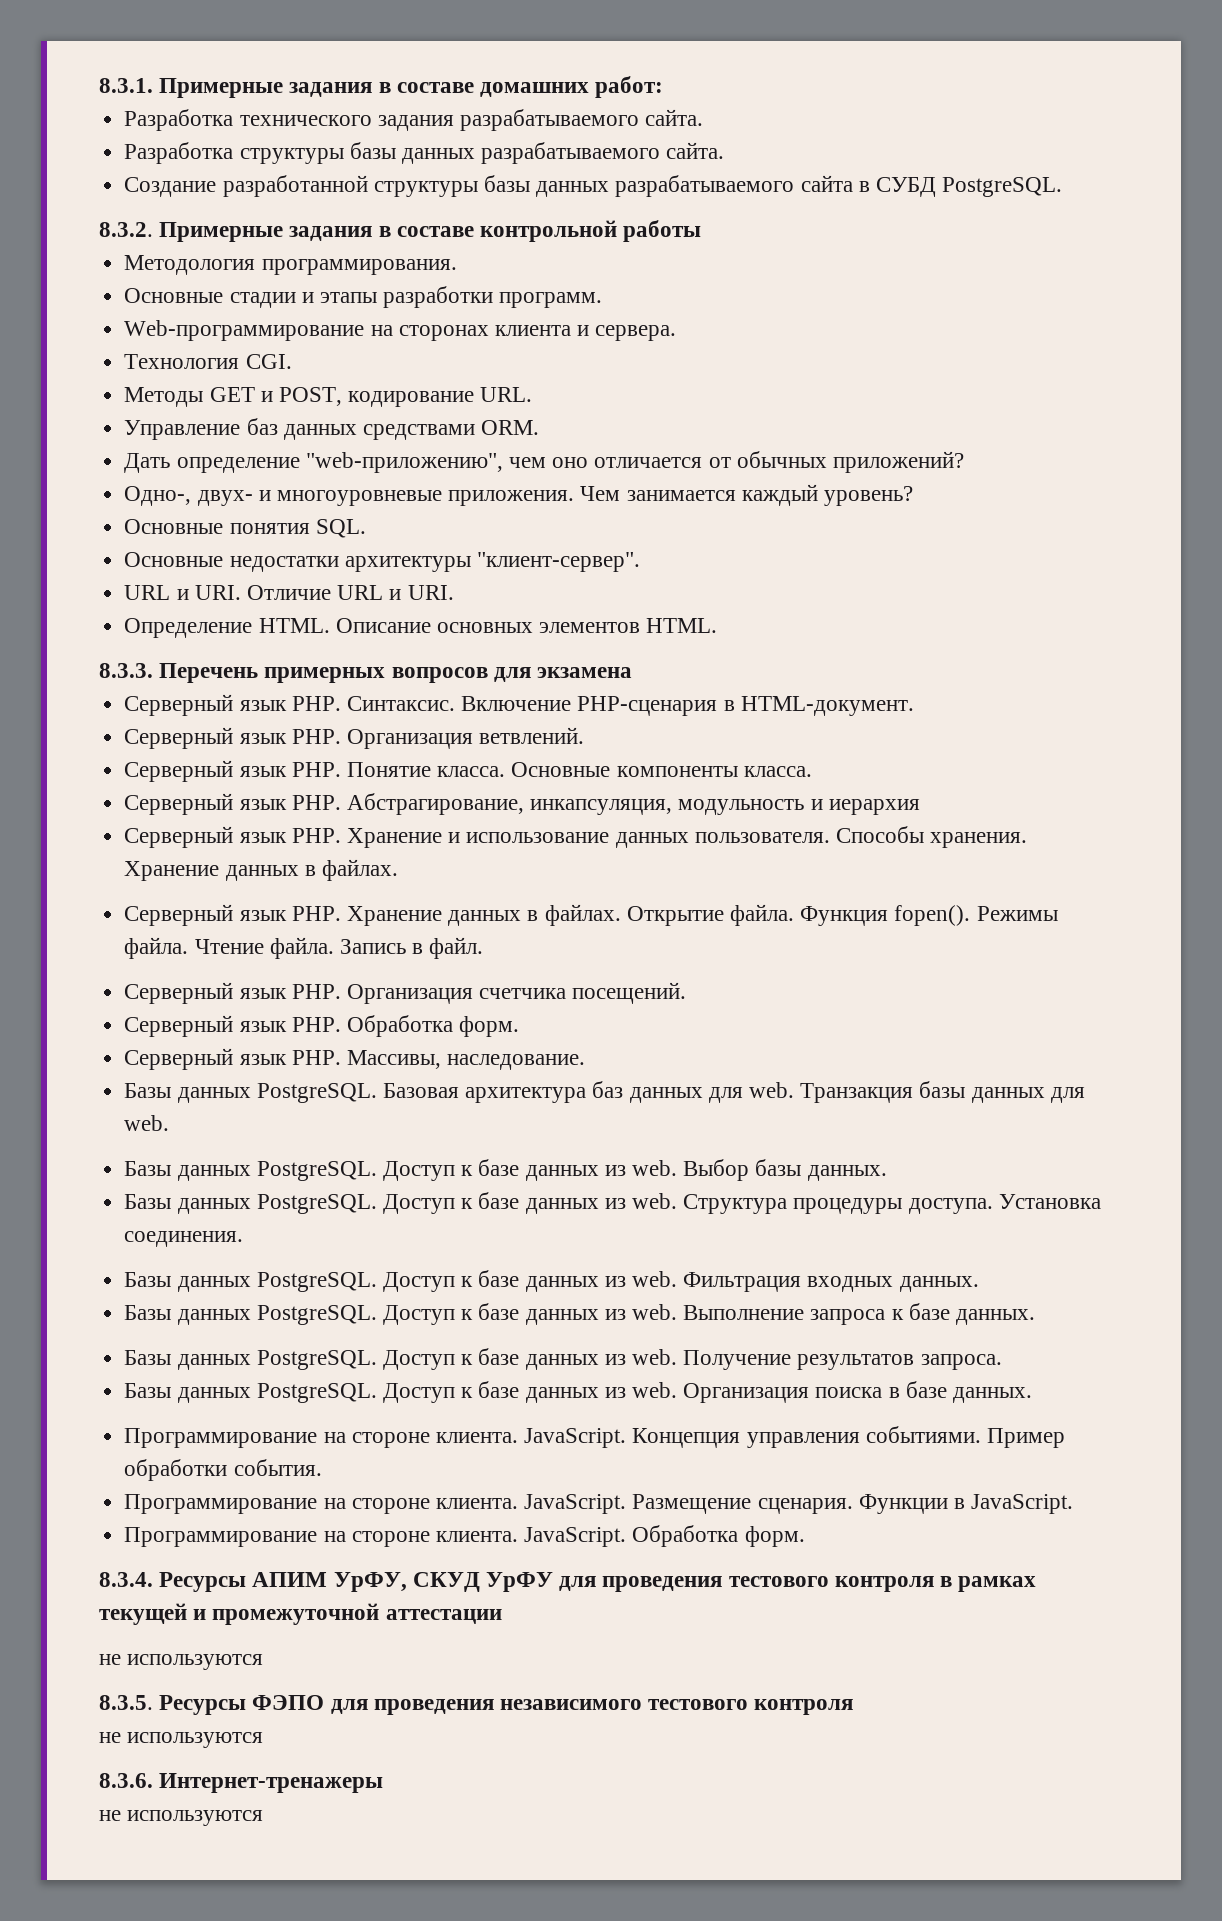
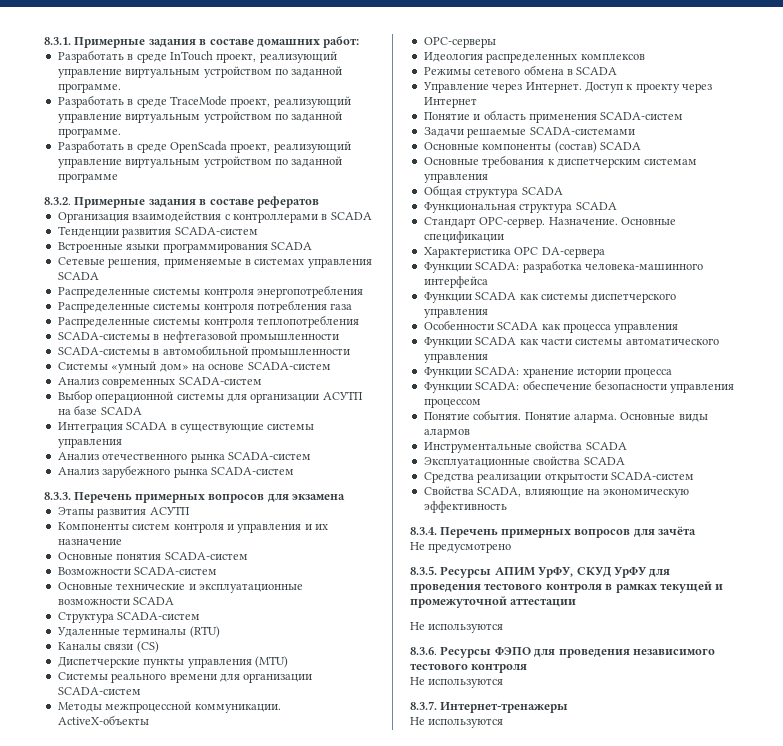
[124,109,704,131] [124,142,725,164] [124,175,1063,197] Разработка технического задания разрабатываемого сайта. // Разработка структуры базы данных разрабатываемого сайта. // Создание разработанной структуры базы данных разрабатываемого сайта в СУБД PostgreSQL. -> [57,50,337,63] [57,66,343,78] [57,83,121,93] [57,95,351,108] [57,111,343,123] [57,128,121,138] [57,140,351,153] [57,156,343,168] [57,173,118,183] Разработать в среде InTouch проект, реализующий управление виртуальным устройством по заданной программе. // Разработать в среде TraceMode проект, реализующий управление виртуальным устройством по заданной программе. // Разработать в среде OpenScada проект, реализующий управление виртуальным устройством по заданной программе
[480,220,702,242] [124,255,457,275] [124,286,603,308] [124,320,677,341] [124,354,292,369] [124,387,533,407] [124,418,540,440] [124,451,964,473] [124,484,913,506] [124,519,366,538] [124,552,640,572] [124,585,454,600] [124,618,718,638] контрольной работы // Методология программирования. // Основные стадии и этапы разработки программ. // Web-программирование на сторонах клиента и сервера. // Технология CGI. // Методы GET и POST, кодирование URL. // Управление баз данных средствами ORM. // Дать определение "web-приложению", чем оно отличается от обычных приложений? // Одно-, двух- и многоуровневые приложения. Чем занимается каждый уровень? // Основные понятия SQL. // Основные недостатки архитектуры "клиент-сервер". // URL и URI. Отличие URL и URI. // Определение HTML. Описание основных элементов HTML. -> [256,196,319,208] [57,211,372,223] [57,226,258,238] [57,242,312,253] [57,257,372,268] [57,272,99,280] [57,285,363,298] [57,300,353,313] [57,315,359,328] [57,331,339,343] [57,345,350,358] [57,361,331,373] [57,377,262,388] [57,390,363,403] [57,405,142,415] [57,422,315,433] [57,438,122,448] [57,452,311,463] [57,465,294,478] рефератов // Организация взаимодействия с контроллерами в SCADA // Тенденции развития SCADA-систем // Встроенные языки программирования SCADA // Сетевые решения, применяемые в системах управления SCADA // Распределенные системы контроля энергопотребления // Распределенные системы контроля потребления газа // Распределенные системы контроля теплопотребления // SCADA-системы в нефтегазовой промышленности // SCADA-системы в автомобильной промышленности // Системы «умный дом» на основе SCADA-систем // Анализ современных SCADA-систем // Выбор операционной системы для организации АСУТП на базе SCADA // Интеграция SCADA в существующие системы управления // Анализ отечественного рынка SCADA-систем // Анализ зарубежного рынка SCADA-систем
[124,694,914,716] [124,727,585,749] [124,760,812,782] [124,793,920,815] [124,826,1028,848] [124,859,398,881] [124,904,1058,926] [124,937,484,959] [124,982,687,1004] [124,1015,520,1037] [124,1048,586,1070] [124,1081,1085,1103] [124,1115,170,1131] [124,1159,887,1181] [124,1192,1101,1214] [124,1231,244,1247] [124,1270,979,1292] [124,1303,1036,1325] [124,1348,1002,1370] [124,1381,1033,1403] [124,1426,1065,1448] [124,1459,322,1481] [124,1494,1074,1514] [124,1525,805,1547] [99,1572,153,1587] Серверный язык PHP. Синтаксис. Включение PHP-сценария в HTML-документ. // Серверный язык PHP. Организация ветвлений. // Серверный язык PHP. Понятие класса. Основные компоненты класса. // Серверный язык PHP. Абстрагирование, инкапсуляция, модульность и иерархия // Серверный язык PHP. Хранение и использование данных пользователя. Способы хранения. Хранение данных в файлах. // Серверный язык PHP. Хранение данных в файлах. Открытие файла. Функция fopen(). Режимы файла. Чтение файла. Запись в файл. // Серверный язык PHP. Организация счетчика посещений. // Серверный язык PHP. Обработка форм. // Серверный язык PHP. Массивы, наследование. // Базы данных PostgreSQL. Базовая архитектура баз данных для web. Транзакция базы данных для web. // Базы данных PostgreSQL. Доступ к базе данных из web. Выбор базы данных. // Базы данных PostgreSQL. Доступ к базе данных из web. Структура процедуры доступа. Установка соединения. // Базы данных PostgreSQL. Доступ к базе данных из web. Фильтрация входных данных. // Базы данных PostgreSQL. Доступ к базе данных из web. Выполнение запроса к базе данных. // Базы данных PostgreSQL. Доступ к базе данных из web. Получение результатов запроса. // Базы данных PostgreSQL. Доступ к базе данных из web. Организация поиска в базе данных. // Программирование на стороне клиента. JavaScript. Концепция управления событиями. Пример обработки события. // Программирование на стороне клиента. JavaScript. Размещение сценария. Функции в JavaScript. // Программирование на стороне клиента. JavaScript. Обработка форм. // 8.3.4. -> [57,506,190,518] [57,522,328,533] [57,539,122,545] [57,552,248,560] [57,567,218,575] [57,582,303,593] [57,597,175,605] [57,612,201,623] [56,626,220,638] [57,641,159,653] [57,656,288,668] [57,672,313,683] [57,687,141,695] [57,701,281,713] [57,715,149,725] [423,37,496,48] [423,52,645,63] [423,65,618,75] [422,81,712,93] [423,97,477,108] [423,110,684,123] [423,127,635,138] [423,141,641,153] [423,155,698,168] [423,173,488,183] [423,185,563,198] [423,202,617,213] [423,217,676,228] [423,231,504,243] [423,247,605,258] [423,260,703,273] [423,276,488,288] [423,292,677,303] [423,308,488,318] [423,320,679,333] [423,337,719,348] [423,353,488,363] [423,367,673,378] [423,380,735,393] [423,398,481,408] [423,410,708,423] [423,428,470,438] [423,441,627,453] [423,456,625,468] [423,472,694,483] [423,486,690,498] [423,501,507,513] [410,526,696,538] [410,542,512,553] [410,566,437,575] Этапы развития АСУТП // Компоненты систем контроля и управления и их назначение // Основные понятия SCADA-систем // Возможности SCADA-систем // Основные технические и эксплуатационные возможности SCADA // Структура SCADA-систем // Удаленные терминалы (RTU) // Каналы связи (CS) // Диспетчерские пункты управления (MTU) // Системы реального времени для организации SCADA-систем // Методы межпроцессной коммуникации. ActiveX-объекты // OPC-серверы // Идеология распределенных комплексов // Режимы сетевого обмена в SCADA // Управление через Интернет. Доступ к проекту через Интернет // Понятие и область применения SCADA-систем // Задачи решаемые SCADA-системами // Основные компоненты (состав) SCADA // Основные требования к диспетчерским системам управления // Общая структура SCADA // Функциональная структура SCADA // Стандарт OPC-сервер. Назначение. Основные спецификации // Характеристика OPC DA-сервера // Функции SCADA: разработка человека-машинного интерфейса // Функции SCADA как системы диспетчерского управления // Особенности SCADA как процесса управления // Функции SCADA как части системы автоматического управления // Функции SCADA: хранение истории процесса // Функции SCADA: обеспечение безопасности управления процессом // Понятие события. Понятие аларма. Основные виды алармов // Инструментальные свойства SCADA // Эксплуатационные свойства SCADA // Средства реализации открытости SCADA-систем // Свойства SCADA, влияющие на экономическую эффективность // 8.3.4. Перечень примерных вопросов для зачёта // Не предусмотрено // 8.3.5.
[99,1654,264,1670] [99,1695,153,1710] не используются // 8.3.5. -> [410,622,504,633] [410,647,437,655] Не используются // 8.3.6.
[99,1732,264,1748] [99,1773,153,1788] не используются // 8.3.6. -> [410,677,504,688] [410,701,437,710] Не используются // 8.3.7.
[99,1810,121,1821] не -> [410,717,425,725] Не

